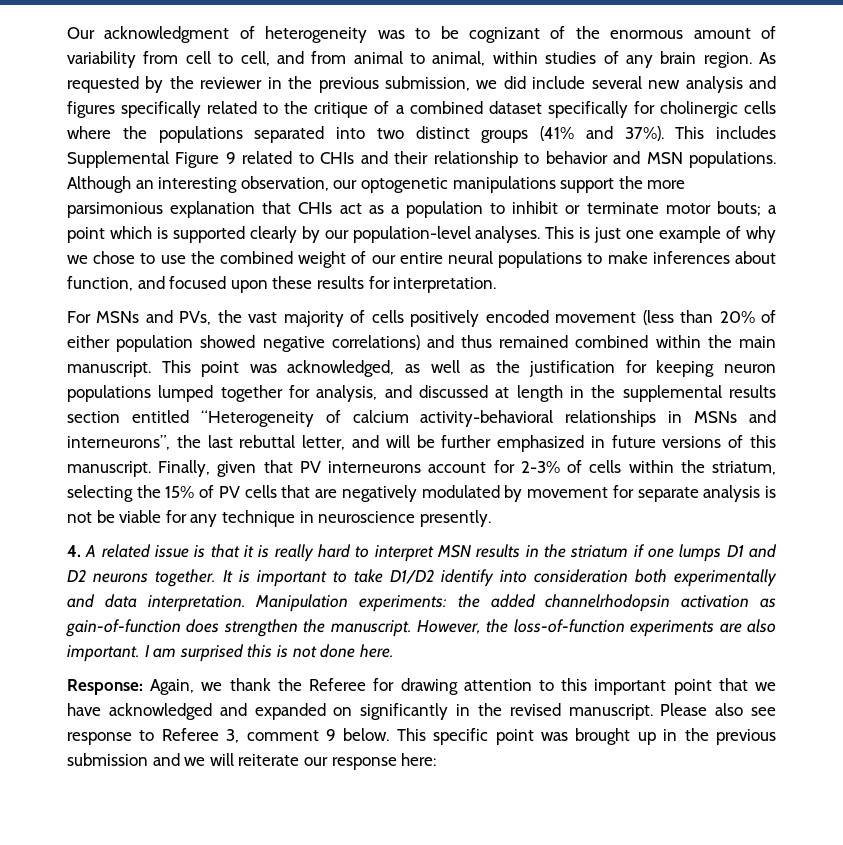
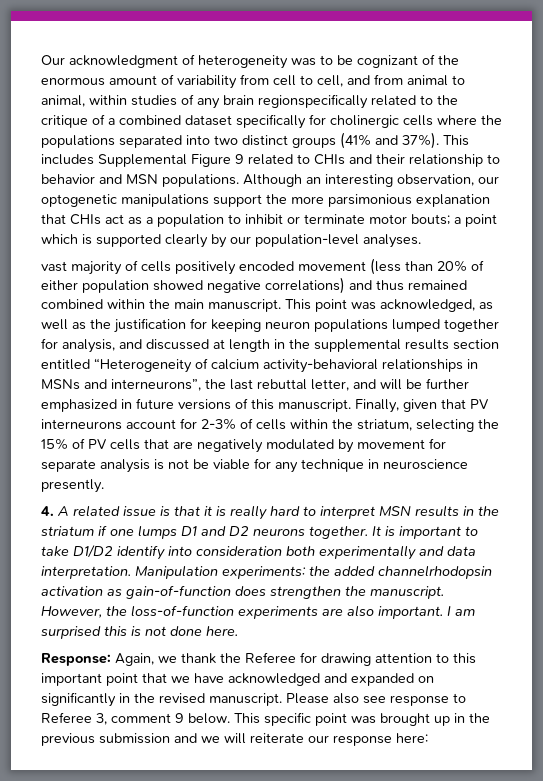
[703,52,776,68] [67,76,777,93] [67,101,202,118] region. As requested by the reviewer in the previous submission, we did include several new analysis and figures specifically -> [258,94,368,109] regionspecifically
[545,226,776,243] [67,251,777,268] [67,276,497,293] [67,310,242,325] This is just one example of why we chose to use the combined weight of our entire neural populations to make inferences about function, and focused upon these results for interpretation. // For MSNs and PVs, the -> (421, 241) //

